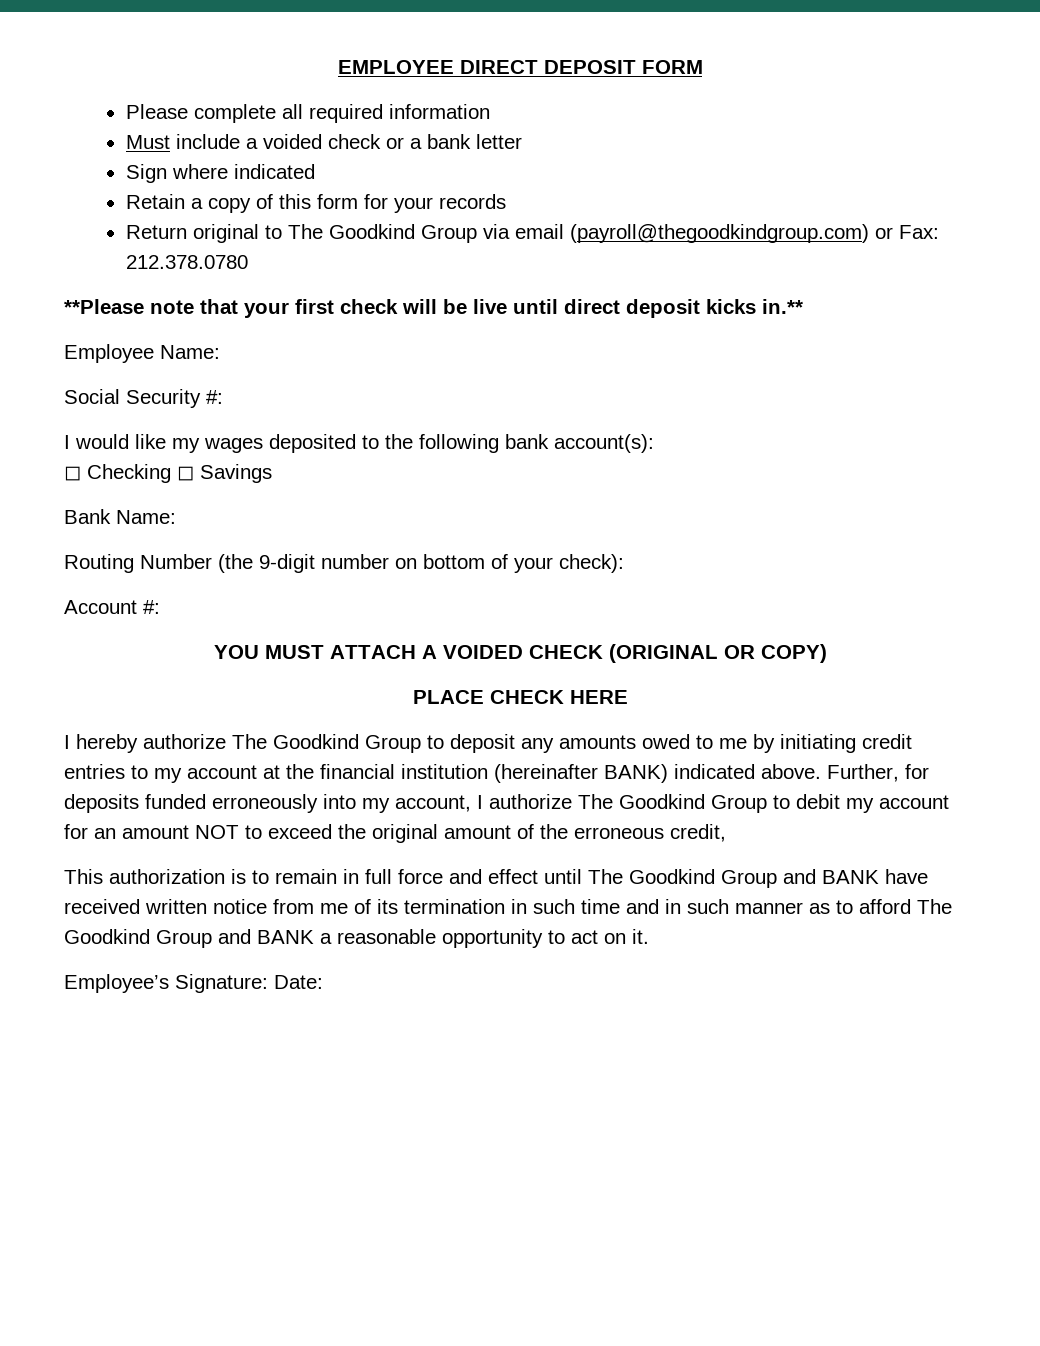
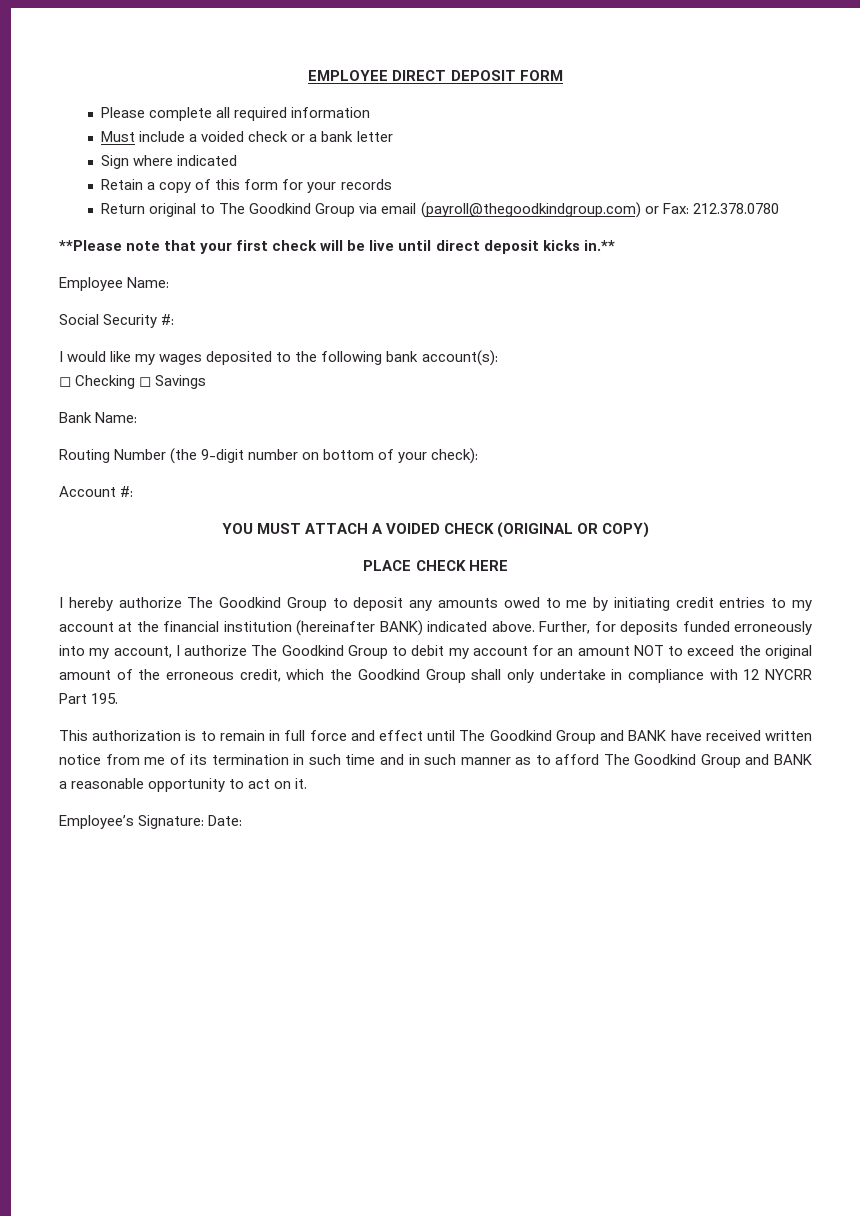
(726, 833) none -> [286,669,812,683] [59,693,119,704] which the Goodkind Group shall only undertake in compliance with 12 NYCRR Part 195.

